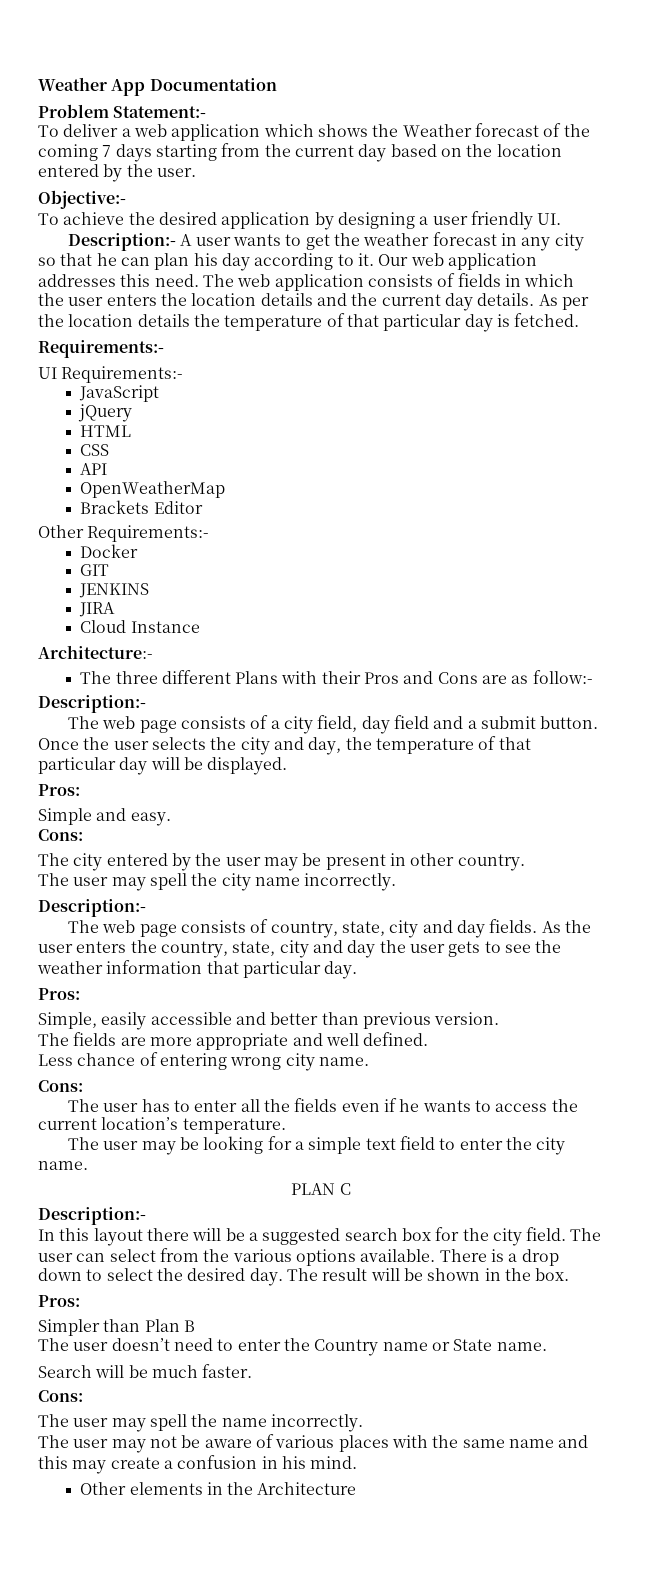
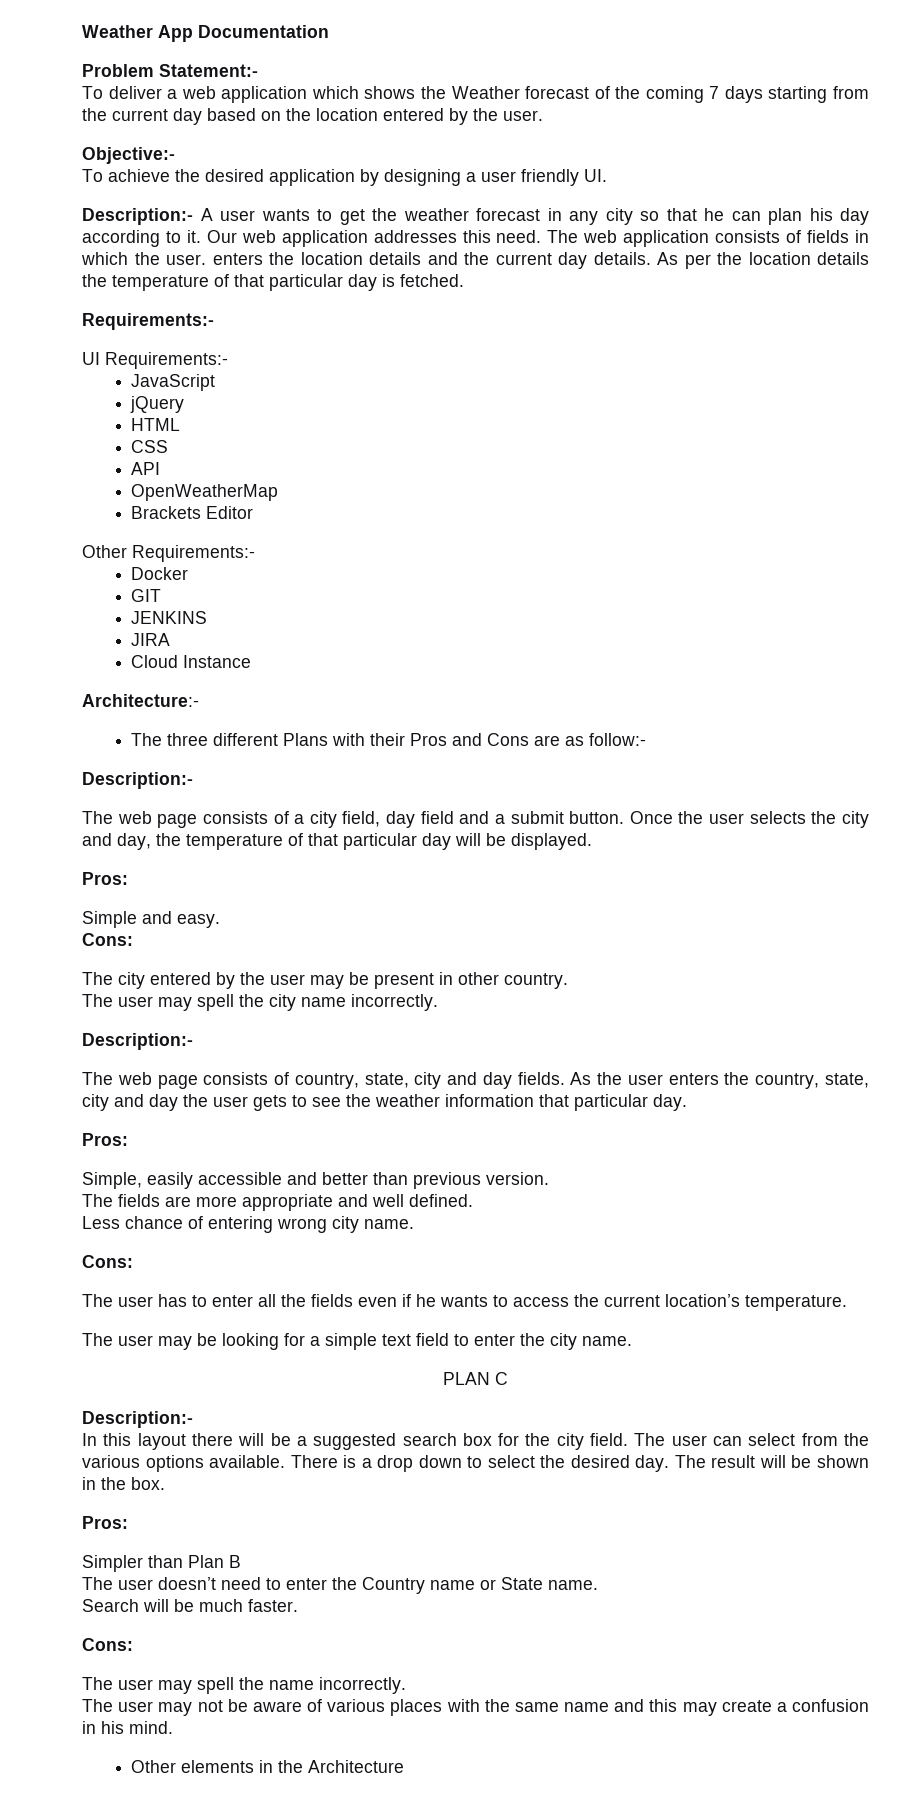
[68,297,104,306] user -> [166,254,206,265] user.

